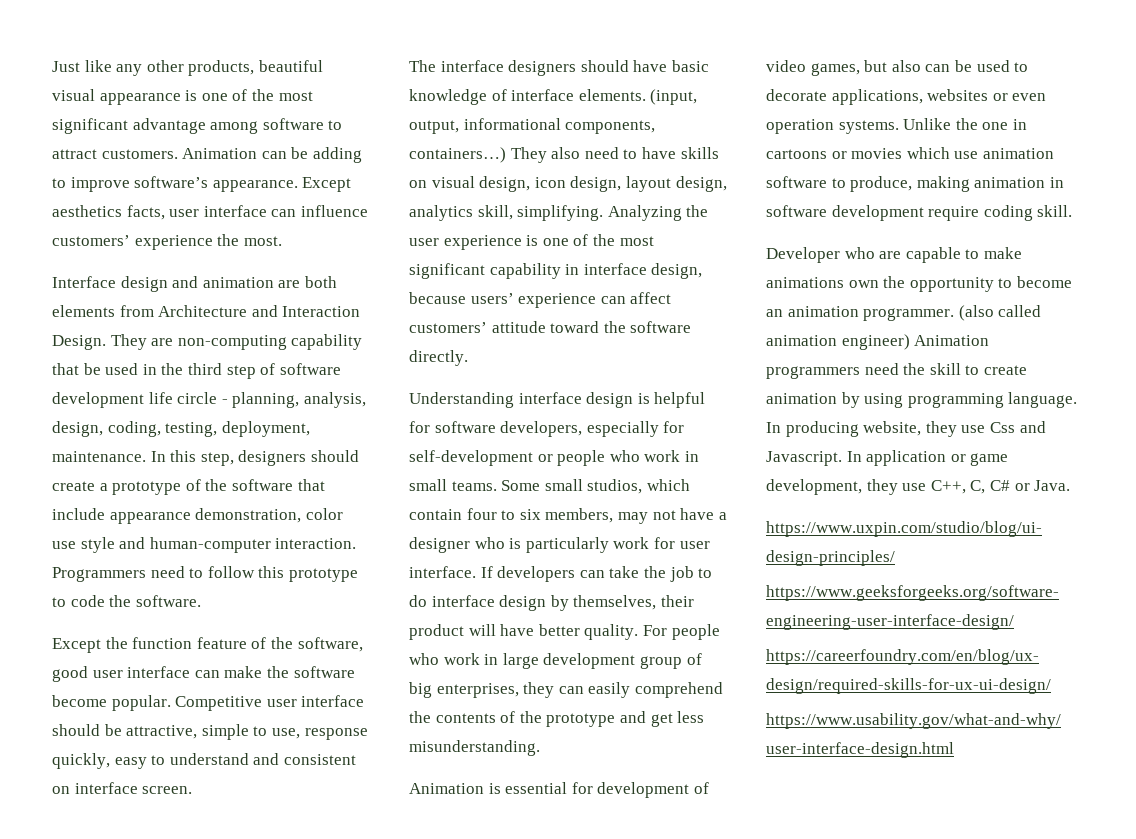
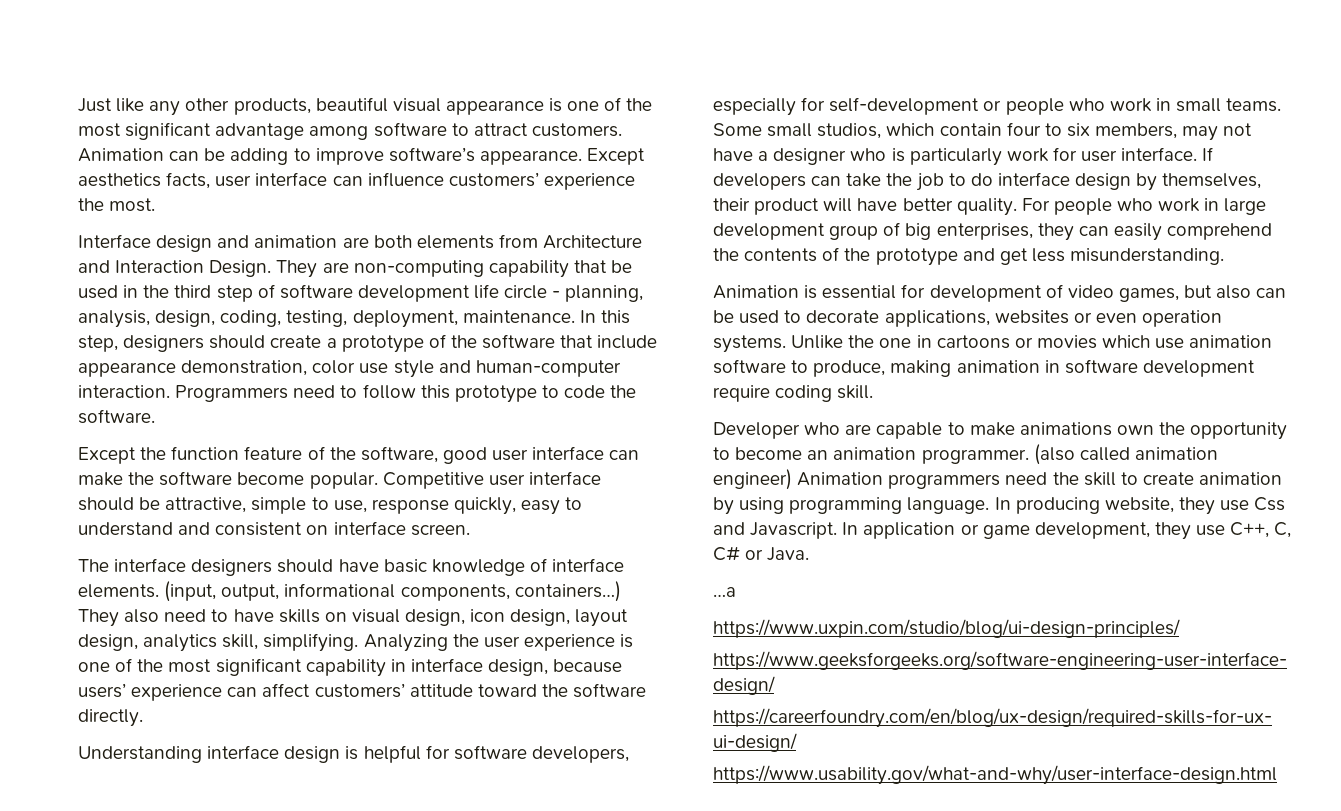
(1071, 485) none -> [713,587,736,597] // …a

